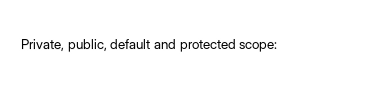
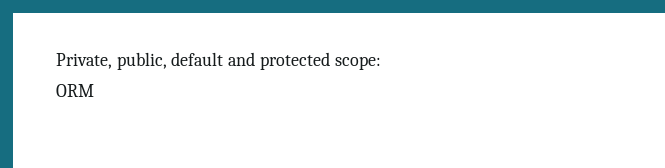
(279, 46) none -> [56,84,94,97] // ORM

